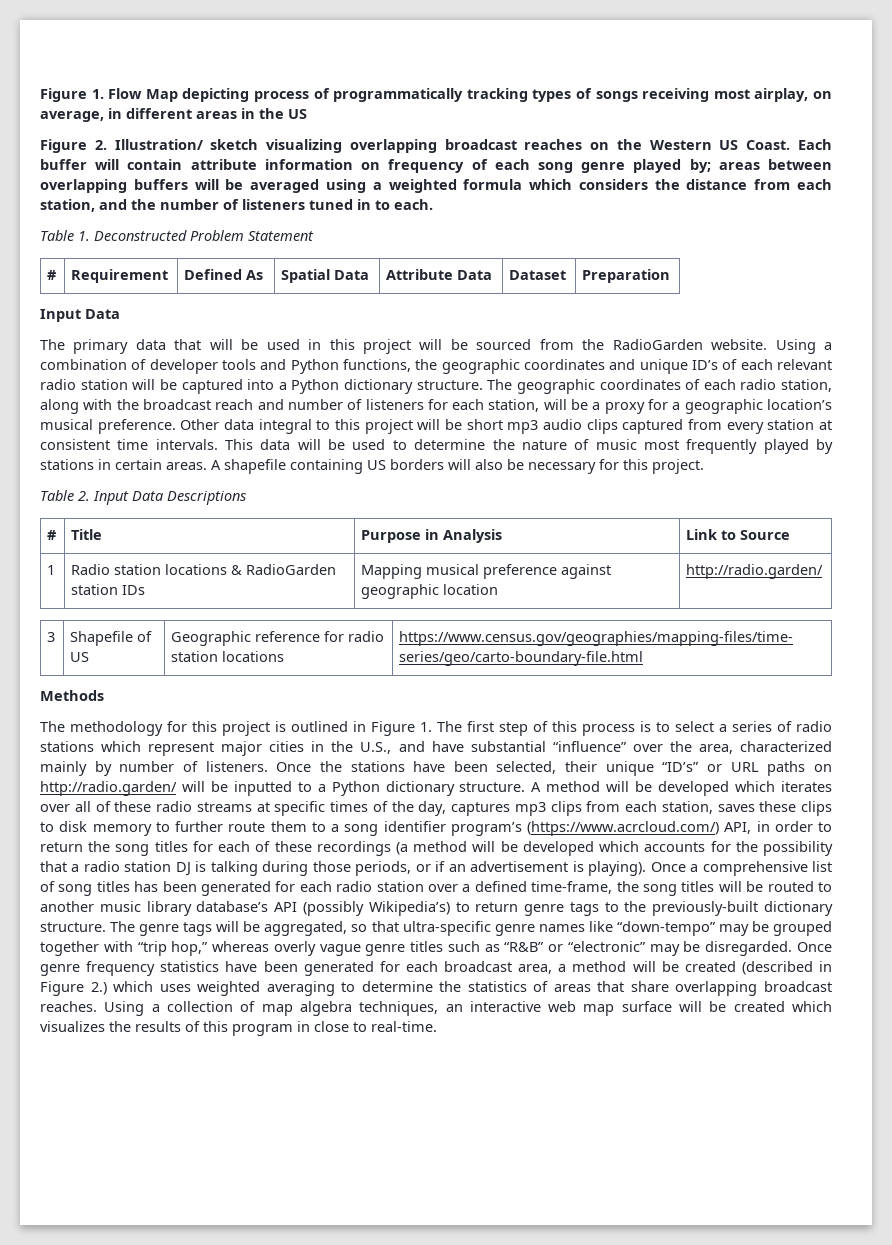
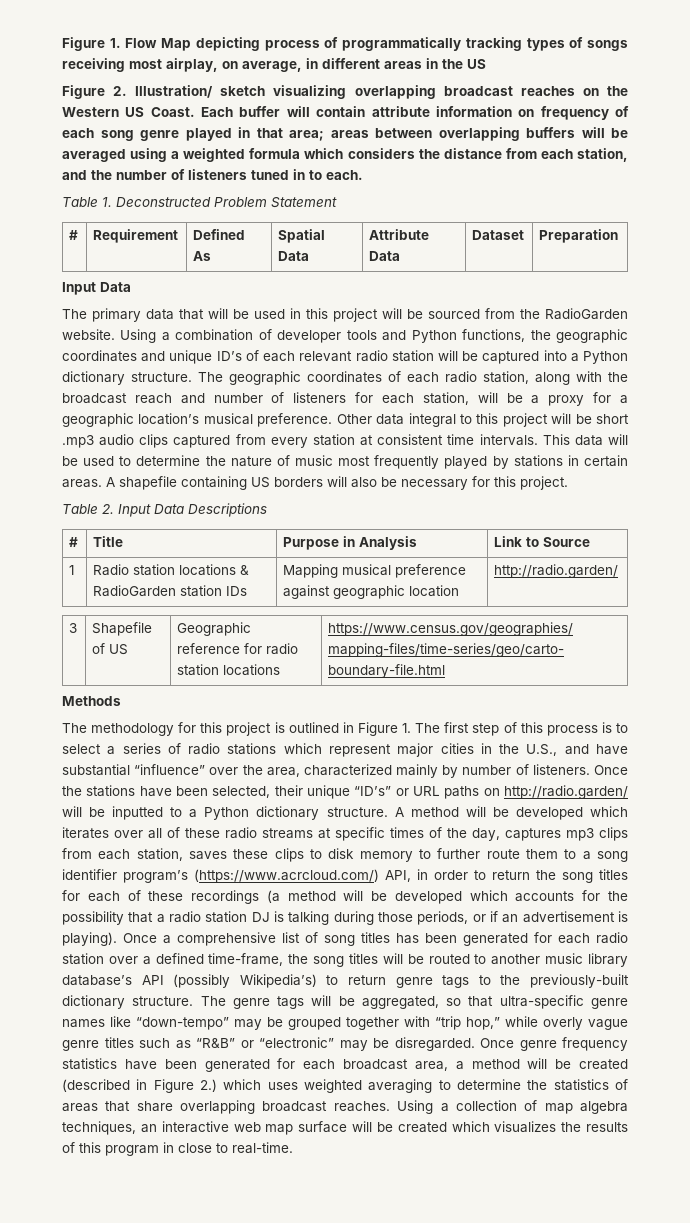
[689,159,711,173] by; -> [238,127,324,141] in that area;
[507,420,539,434] mp3 -> [62,435,94,448] .mp3
[212,941,270,952] whereas -> [505,1016,538,1027] while

